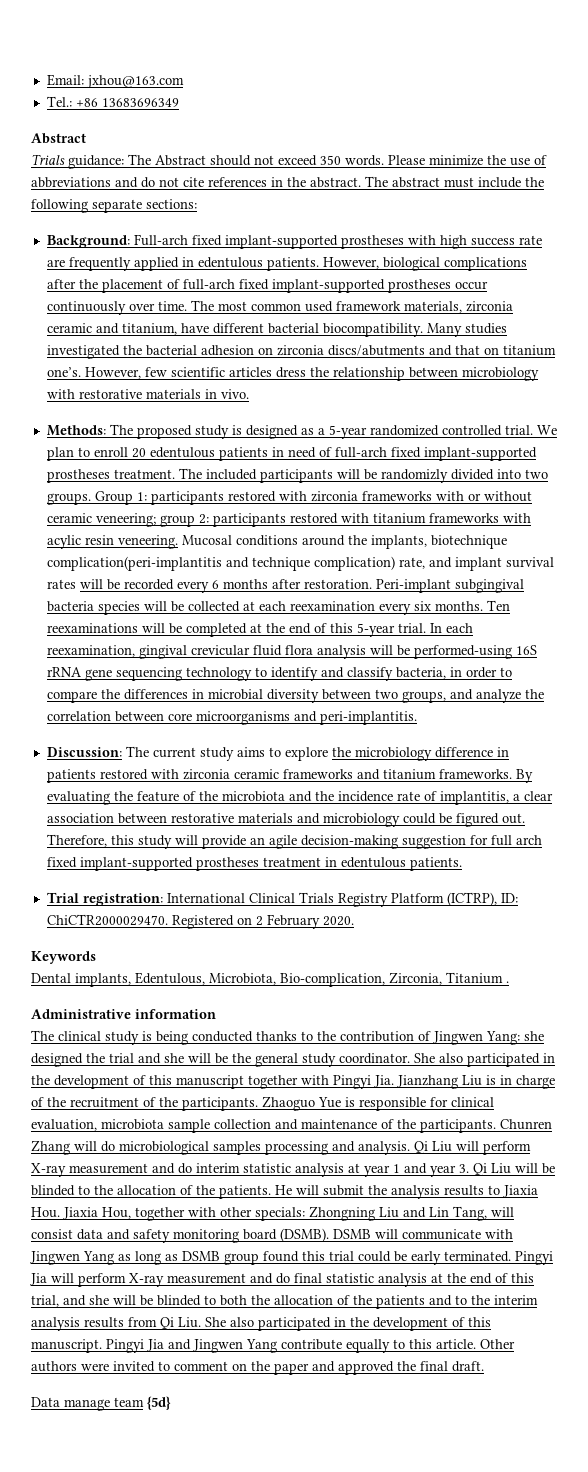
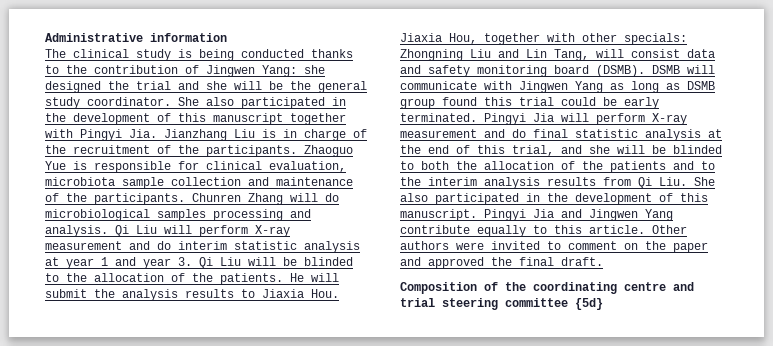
[46,74,184,88] [46,96,179,107] [31,133,86,144] [31,154,547,169] [31,176,544,188] [31,199,197,213] [46,234,542,249] [46,257,527,271] [46,279,488,293] [46,300,513,315] [46,323,507,337] [46,345,556,359] [46,367,539,381] [46,389,249,399] [46,424,557,439] [46,447,537,461] [46,468,548,483] [46,491,532,505] [46,513,531,527] [46,535,507,549] [46,556,554,571] [46,579,524,593] [46,600,510,615] [46,623,473,637] [46,645,537,659] [46,667,512,681] [46,689,544,703] [46,711,417,725] [46,746,509,761] [46,769,533,783] [46,791,553,805] [46,813,525,827] [46,834,542,849] [46,857,462,871] [46,892,518,907] [46,914,354,929] [31,951,96,964] [31,972,509,987] Email: jxhou@163.com // Tel.: +86 13683696349 // Abstract // Trials guidance: The Abstract should not exceed 350 words. Please minimize the use of abbreviations and do not cite references in the abstract. The abstract must include the following separate sections: // Background: Full-arch fixed implant-supported prostheses with high success rate are frequently applied in edentulous patients. However, biological complications after the placement of full-arch fixed implant-supported prostheses occur continuously over time. The most common used framework materials, zirconia ceramic and titanium, have different bacterial biocompatibility. Many studies investigated the bacterial adhesion on zirconia discs/abutments and that on titanium one’s. However, few scientific articles dress the relationship between microbiology with restorative materials in vivo. // Methods: The proposed study is designed as a 5-year randomized controlled trial. We plan to enroll 20 edentulous patients in need of full-arch fixed implant-supported prostheses treatment. The included participants will be randomizly divided into two groups. Group 1: participants restored with zirconia frameworks with or without ceramic veneering; group 2: participants restored with titanium frameworks with acylic resin veneering. Mucosal conditions around the implants, biotechnique complication(peri-implantitis and technique complication) rate, and implant survival rates will be recorded every 6 months after restoration. Peri-implant subgingival bacteria species will be collected at each reexamination every six months. Ten reexaminations will be completed at the end of this 5-year trial. In each reexamination, gingival crevicular fluid flora analysis will be performed-using 16S rRNA gene sequencing technology to identify and classify bacteria, in order to compare the differences in microbial diversity between two groups, and analyze the correlation between core microorganisms and peri-implantitis. // Discussion: The current study aims to explore the microbiology difference in patients restored with zirconia ceramic frameworks and titanium frameworks. By evaluating the feature of the microbiota and the incidence rate of implantitis, a clear association between restorative materials and microbiology could be figured out. Therefore, this study will provide an agile decision-making suggestion for full arch fixed implant-supported prostheses treatment in edentulous patients. // Trial registration: International Clinical Trials Registry Platform (ICTRP), ID: ChiCTR2000029470. Registered on 2 February 2020. // Keywords // Dental implants, Edentulous, Microbiota, Bio-complication, Zirconia, Titanium . // -> (45, 37) none
[31,1397,144,1411] Data manage team -> [400,282,694,294] [400,298,568,310] Composition of the coordinating centre and trial steering committee

